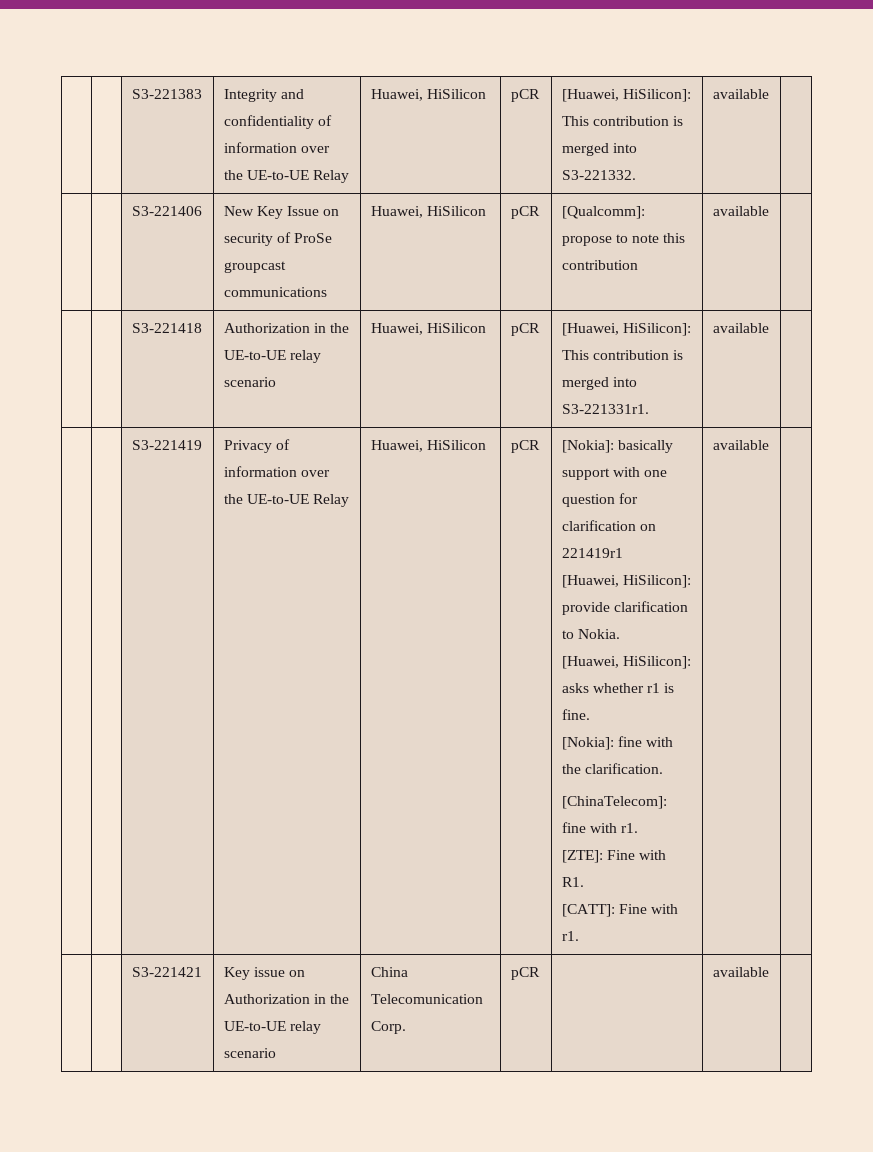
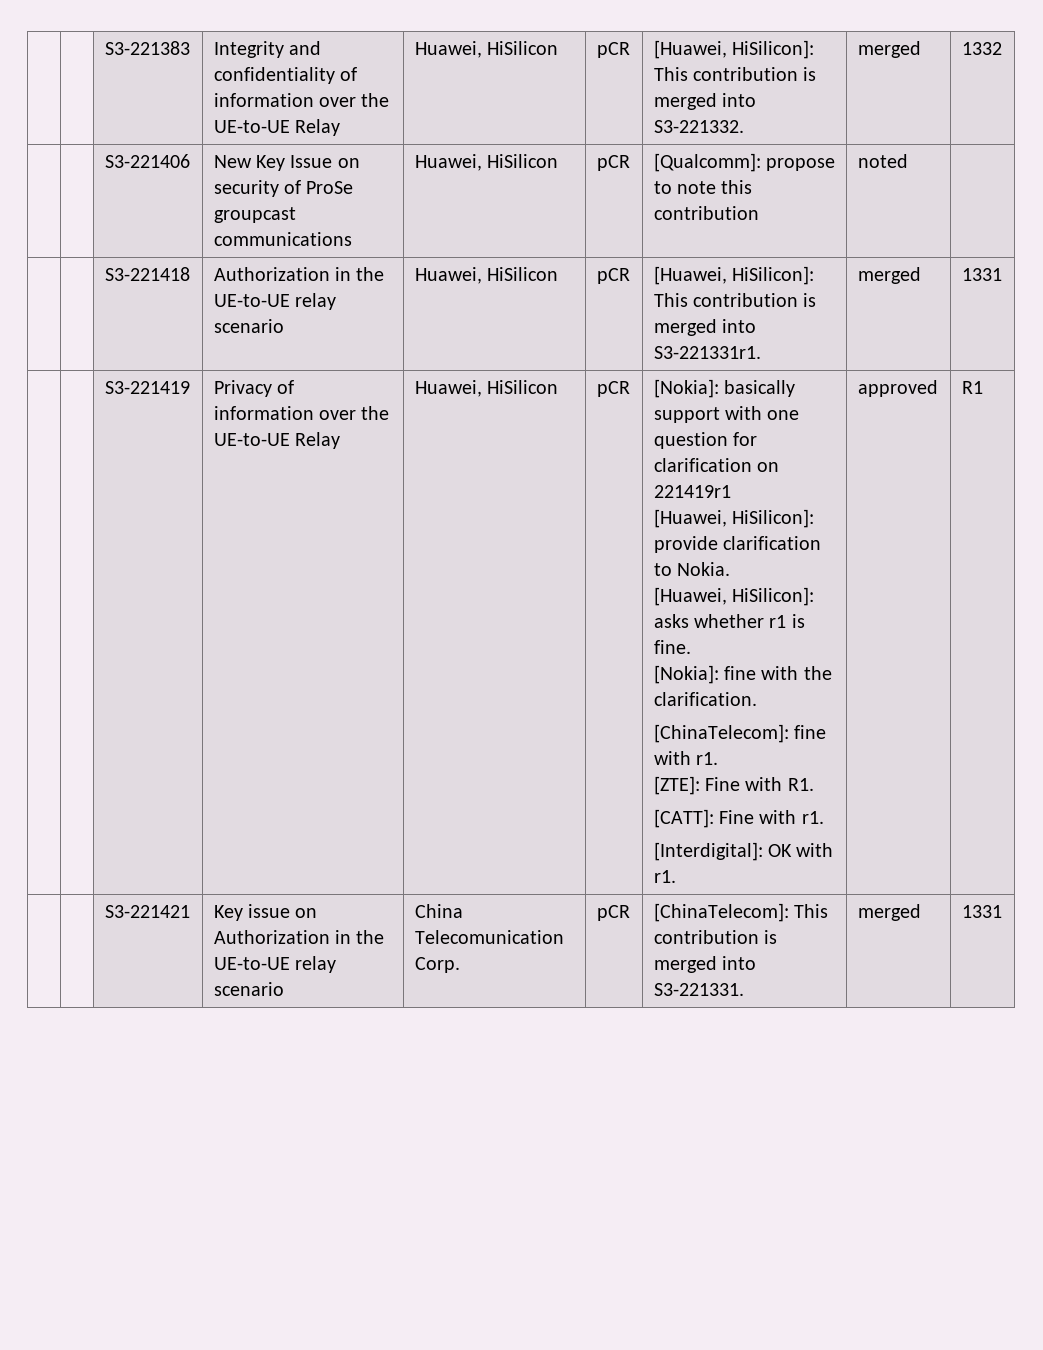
[712,89,769,99] available | -> [857,41,921,58] [961,42,1002,55] merged | 1332
[712,206,769,216] available -> [857,154,908,168] noted
[712,323,769,333] available | -> [857,267,921,284] [961,268,1002,281] merged | 1331
[712,440,769,450] | available | -> [653,842,834,861] [653,870,676,883] [857,380,938,397] [961,381,983,394] // [Interdigital]: OK with r1. | approved | R1
[712,967,769,977] | available | -> [653,903,828,922] [653,930,777,944] [653,956,756,973] [653,983,744,996] [857,904,921,921] [961,905,1002,918] [ChinaTelecom]: This contribution is merged into S3-221331. | merged | 1331

